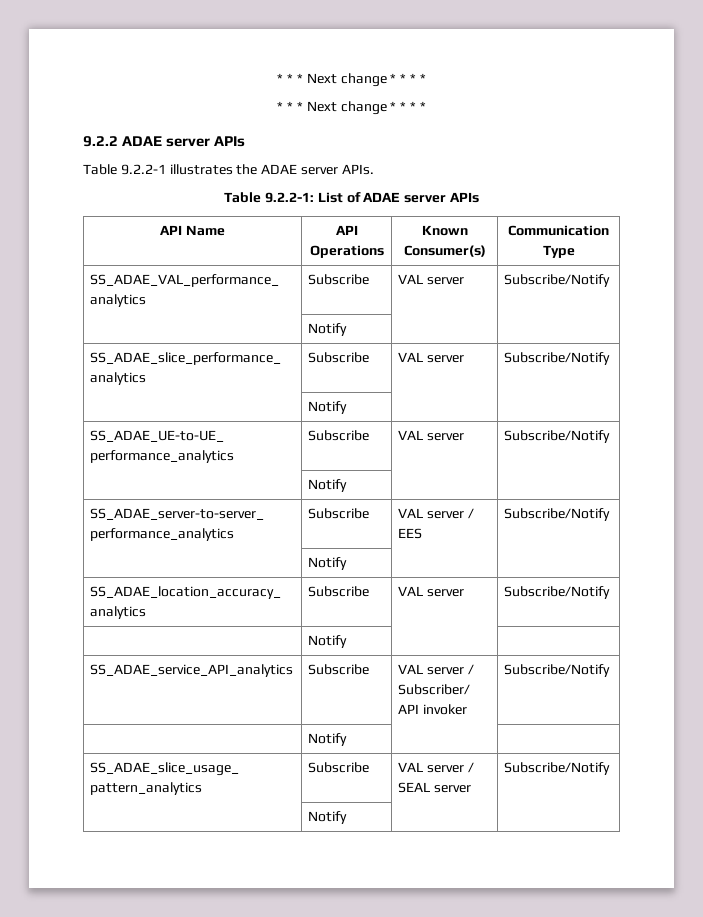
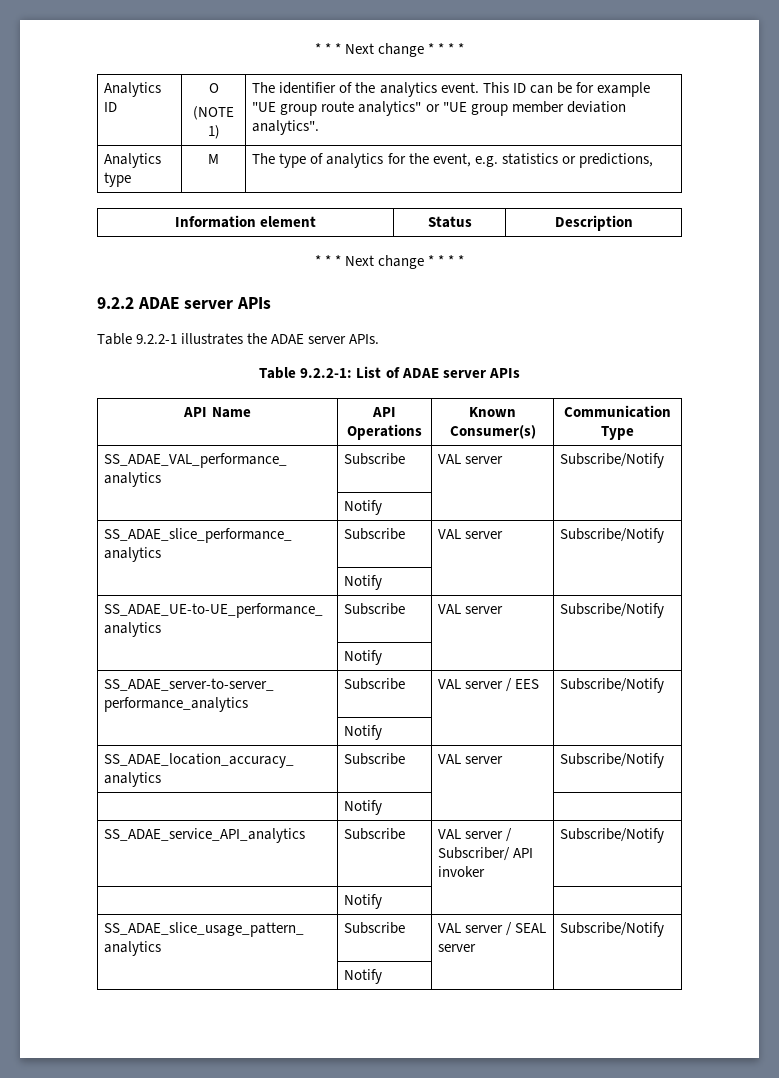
[277,73,426,87] * * * Next change * * * * -> [314,43,465,57] [104,82,162,97] [104,102,118,112] [208,83,219,93] [193,106,234,120] [207,125,220,139] [252,82,650,97] [252,101,626,116] [252,120,320,135] [104,153,162,168] [104,172,132,187] [208,154,219,164] [252,153,653,168] [174,215,317,228] [427,216,472,228] [554,215,633,231] * * * Next change * * * * // Analytics ID | O // (NOTE 1) | The identifier of the analytics event. This ID can be for example "UE group route analytics" or "UE group member deviation analytics". // Analytics type | M | The type of analytics for the event, e.g. statistics or predictions, // Information element | Status | Description

